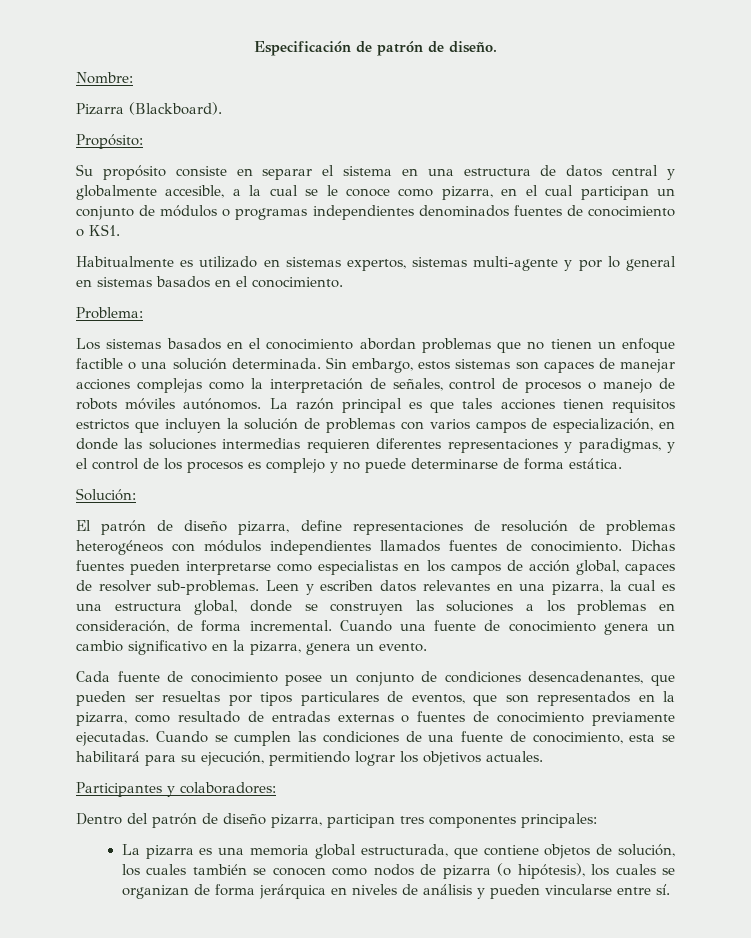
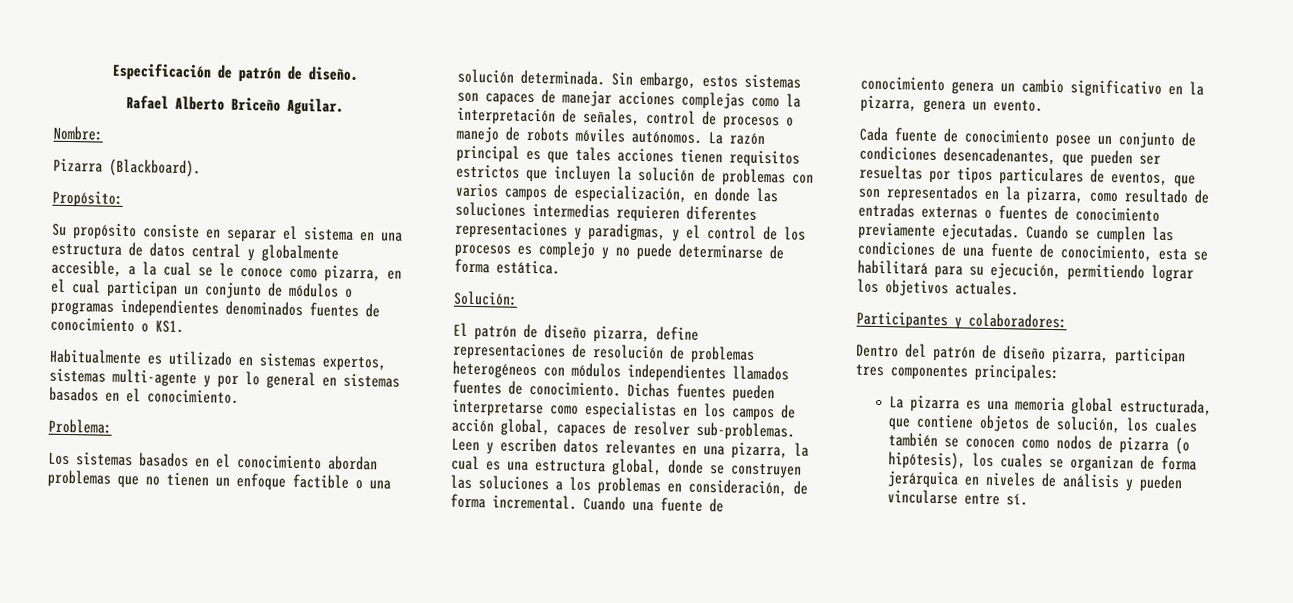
(497, 47) none -> [125,94,344,116] // Rafael Alberto Briceño Aguilar.

